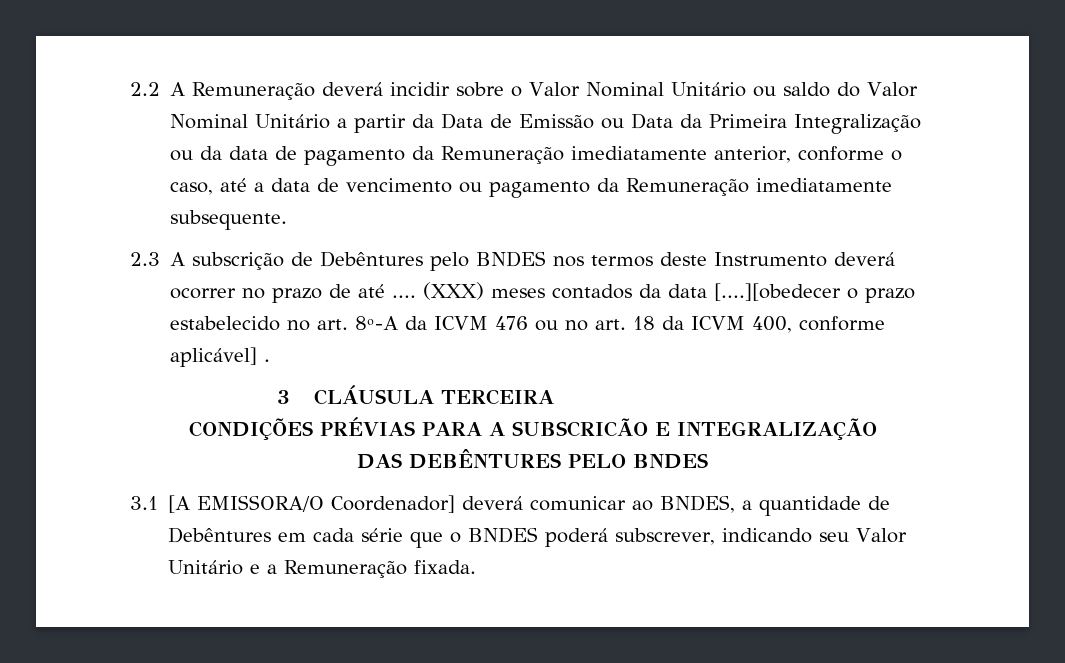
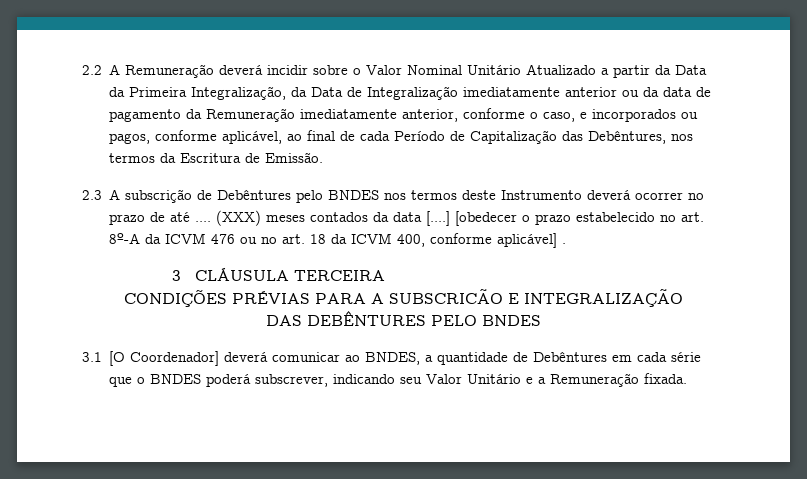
[753,82,919,97] [170,113,922,134] ou saldo do Valor Nominal Unitário a partir da Data de Emissão ou Data da Primeira Integralização -> [526,64,708,78] [109,86,618,100] Atualizado a partir da Data da Primeira Integralização, da Data de Integralização imediatamente anterior
[220,178,893,198] [170,210,288,230] até a data de vencimento ou pagamento da Remuneração imediatamente subsequente. -> [580,109,699,122] [109,130,694,144] [109,152,324,163] e incorporados ou pagos, conforme aplicável, ao final de cada Período de Capitalização das Debêntures, nos termos da Escritura de Emissão.
[714,283,842,301] [....][obedecer -> [426,211,518,226] [....] [obedecer
[168,495,325,513] [A EMISSORA/O -> [109,351,126,366] [O

